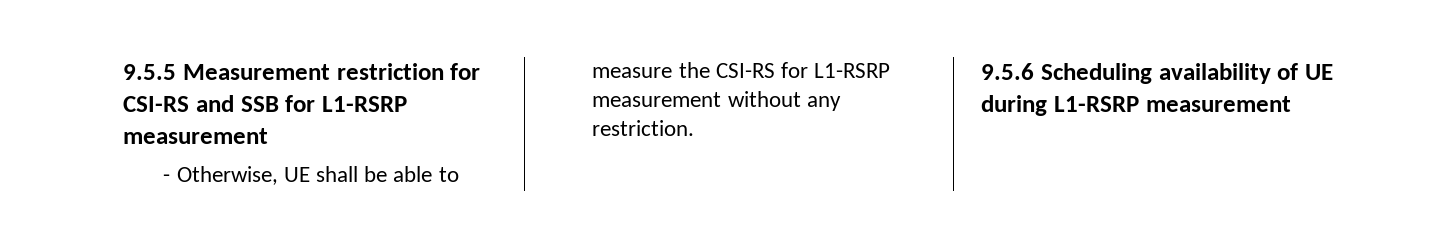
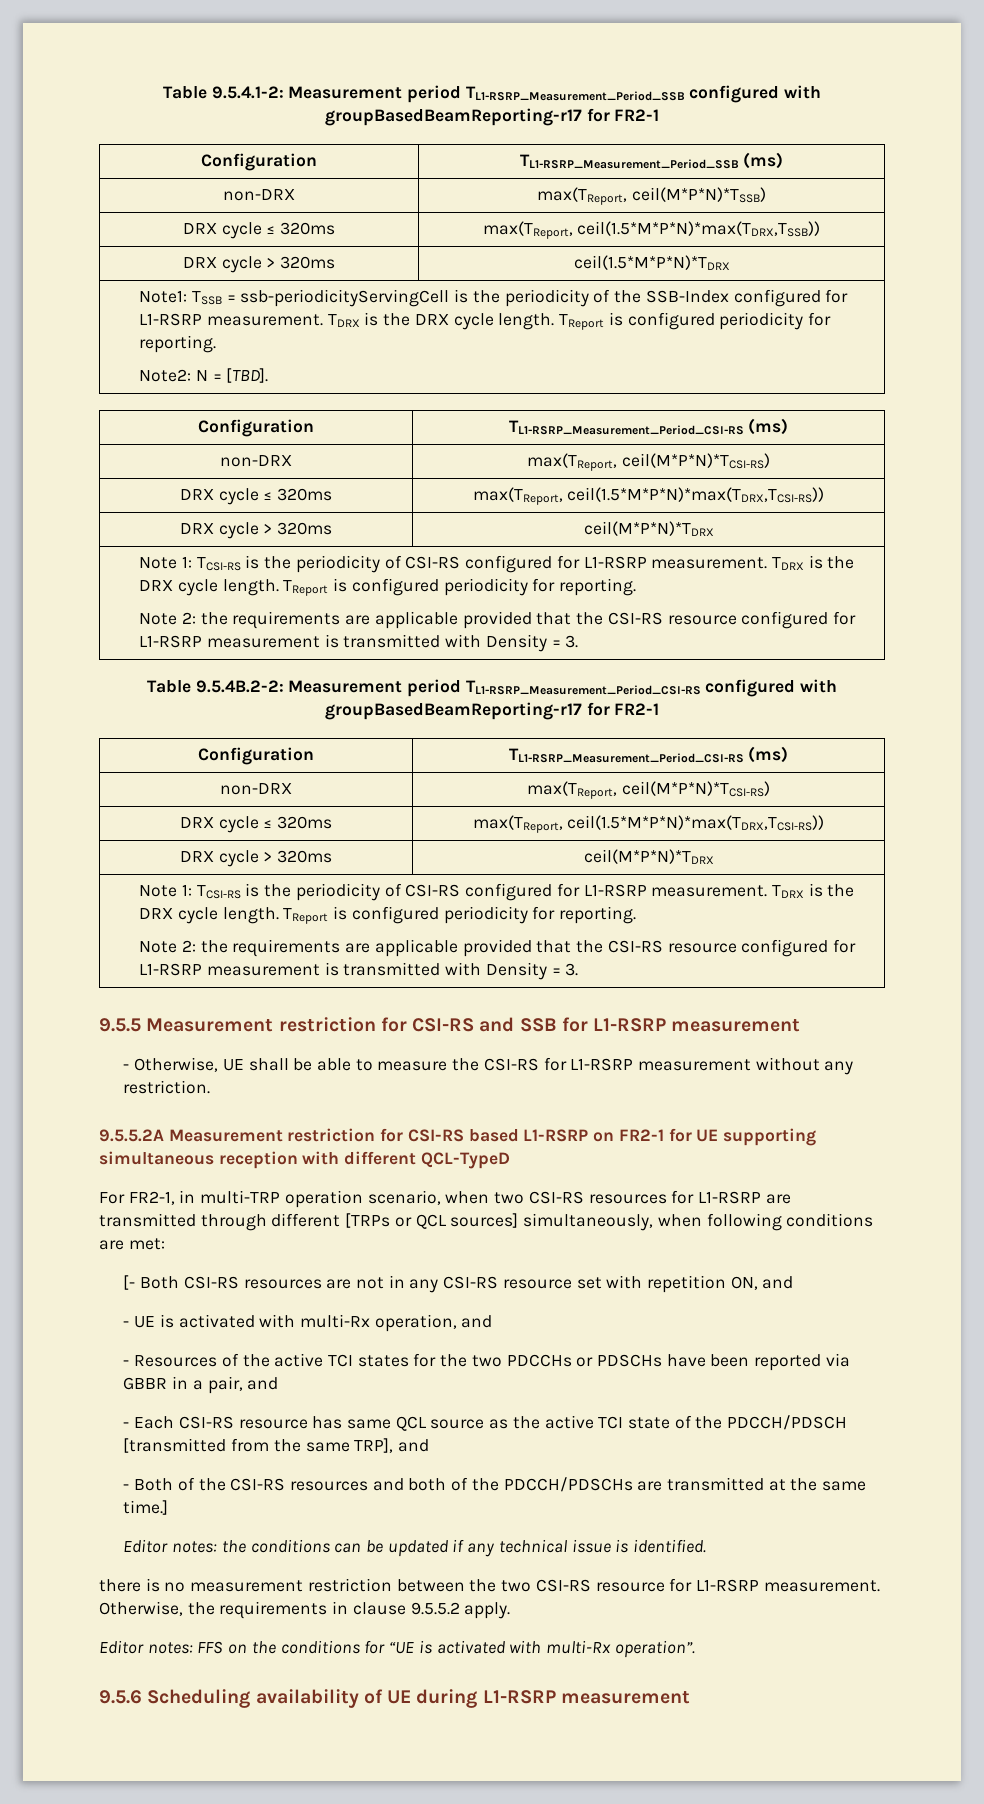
(123, 72) none -> [162,85,822,103] [324,108,660,126] [201,153,317,171] [519,152,784,169] [223,189,295,201] [537,187,766,205] [182,222,336,239] [482,221,821,239] [182,256,336,273] [573,255,730,270] [139,289,849,307] [139,312,831,330] [139,335,217,353] [139,368,269,383] [198,419,314,437] [508,418,789,435] [220,455,292,467] [527,453,770,471] [179,488,333,505] [472,487,825,505] [179,522,333,539] [583,521,714,536] [139,555,855,573] [139,578,637,596] [139,611,856,629] [139,634,579,652] [146,679,838,697] [324,702,660,720] [198,747,314,765] [508,746,789,763] [220,783,292,795] [527,781,770,799] [179,816,333,833] [472,815,825,833] [179,850,333,867] [583,849,714,864] [139,883,855,901] [139,906,637,924] [139,939,856,957] [139,962,579,980] Table 9.5.4.1-2: Measurement period TL1-RSRP_Measurement_Period_SSB configured with groupBasedBeamReporting-r17 for FR2-1 // Configuration | TL1-RSRP_Measurement_Period_SSB (ms) // non-DRX | max(TReport, ceil(M*P*N)*TSSB) // DRX cycle ≤ 320ms | max(TReport, ceil(1.5*M*P*N)*max(TDRX,TSSB)) // DRX cycle > 320ms | ceil(1.5*M*P*N)*TDRX // Note1: TSSB = ssb-periodicityServingCell is the periodicity of the SSB-Index configured for L1-RSRP measurement. TDRX is the DRX cycle length. TReport is configured periodicity for reporting. // Note2: N = [TBD]. // Configuration | TL1-RSRP_Measurement_Period_CSI-RS (ms) // non-DRX | max(TReport, ceil(M*P*N)*TCSI-RS) // DRX cycle ≤ 320ms | max(TReport, ceil(1.5*M*P*N)*max(TDRX,TCSI-RS)) // DRX cycle > 320ms | ceil(M*P*N)*TDRX // Note 1: TCSI-RS is the periodicity of CSI-RS configured for L1-RSRP measurement. TDRX is the DRX cycle length. TReport is configured periodicity for reporting. // Note 2: the requirements are applicable provided that the CSI-RS resource configured for L1-RSRP measurement is transmitted with Density = 3. // Table 9.5.4B.2-2: Measurement period TL1-RSRP_Measurement_Period_CSI-RS configured with groupBasedBeamReporting-r17 for FR2-1 // Configuration | TL1-RSRP_Measurement_Period_CSI-RS (ms) // non-DRX | max(TReport, ceil(M*P*N)*TCSI-RS) // DRX cycle ≤ 320ms | max(TReport, ceil(1.5*M*P*N)*max(TDRX,TCSI-RS)) // DRX cycle > 320ms | ceil(M*P*N)*TDRX // Note 1: TCSI-RS is the periodicity of CSI-RS configured for L1-RSRP measurement. TDRX is the DRX cycle length. TReport is configured periodicity for reporting. // Note 2: the requirements are applicable provided that the CSI-RS resource configured for L1-RSRP measurement is transmitted with Density = 3. //
(695, 128) none -> [99,1128,816,1146] [99,1151,510,1169] [99,1190,791,1208] [99,1213,874,1231] [99,1238,165,1250] [123,1275,794,1293] [123,1314,493,1332] [123,1353,850,1371] [123,1376,279,1394] [123,1415,848,1431] [123,1438,429,1453] [123,1477,867,1492] [123,1500,169,1515] [123,1539,707,1557] [99,1578,880,1592] [99,1601,511,1619] [99,1640,695,1658] // 9.5.5.2A Measurement restriction for CSI-RS based L1-RSRP on FR2-1 for UE supporting simultaneous reception with different QCL-TypeD // For FR2-1, in multi-TRP operation scenario, when two CSI-RS resources for L1-RSRP are transmitted through different [TRPs or QCL sources] simultaneously, when following conditions are met: // [- Both CSI-RS resources are not in any CSI-RS resource set with repetition ON, and // - UE is activated with multi-Rx operation, and // - Resources of the active TCI states for the two PDCCHs or PDSCHs have been reported via GBBR in a pair, and // - Each CSI-RS resource has same QCL source as the active TCI state of the PDCCH/PDSCH [transmitted from the same TRP], and // - Both of the CSI-RS resources and both of the PDCCH/PDSCHs are transmitted at the same time.] // Editor notes: the conditions can be updated if any technical issue is identified. // there is no measurement restriction between the two CSI-RS resource for L1-RSRP measurement. Otherwise, the requirements in clause 9.5.5.2 apply. // Editor notes: FFS on the conditions for “UE is activated with multi-Rx operation”.

